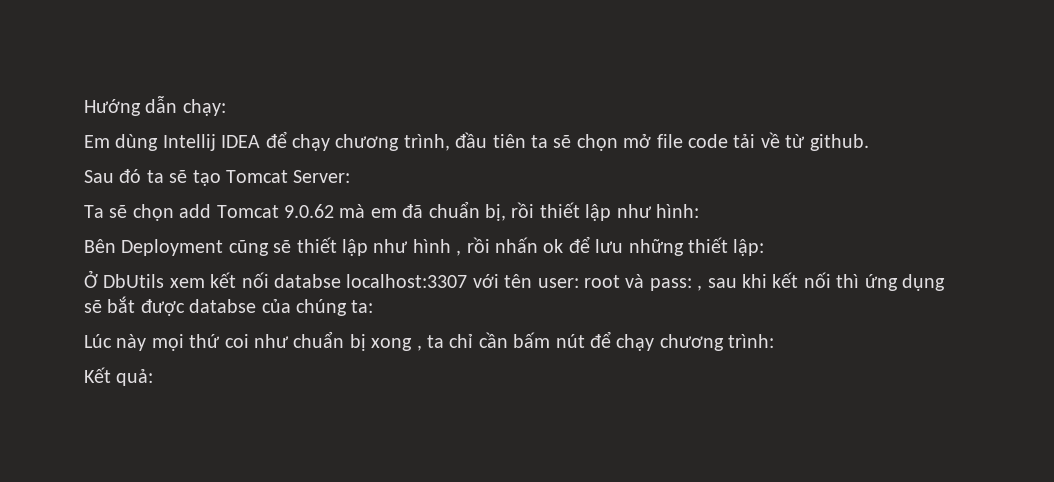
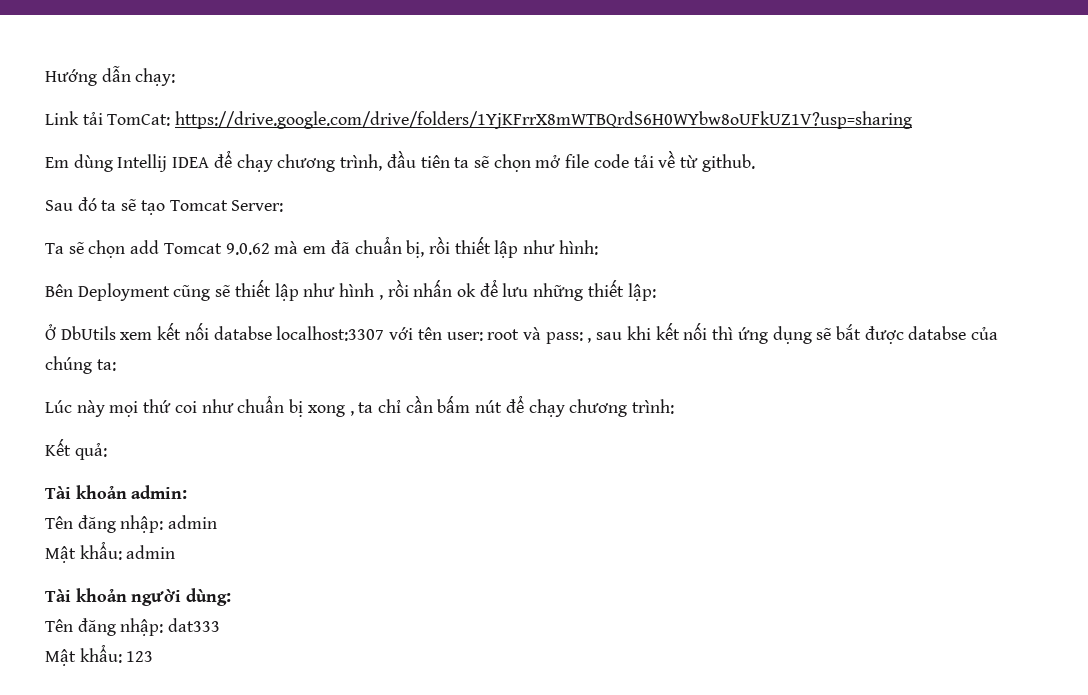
(226, 107) none -> [45,111,913,129] // Link tải TomCat: https://drive.google.com/drive/folders/1YjKFrrX8mWTBQrdS6H0WYbw8oUFkUZ1V?usp=sharing
(154, 377) none -> [45,485,188,499] [45,515,218,533] [45,541,176,563] [45,588,232,606] [45,618,221,636] [45,644,154,666] // Tài khoản admin: // Tên đăng nhập: admin // Mật khẩu: admin // Tài khoản người dùng: // Tên đăng nhập: dat333 // Mật khẩu: 123

